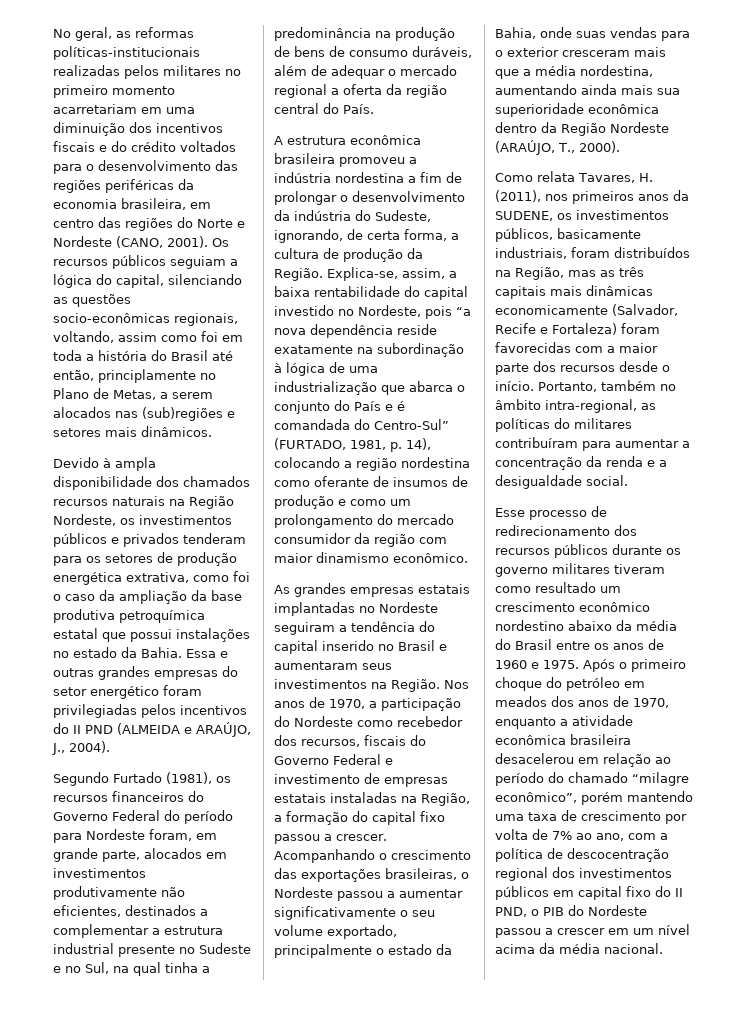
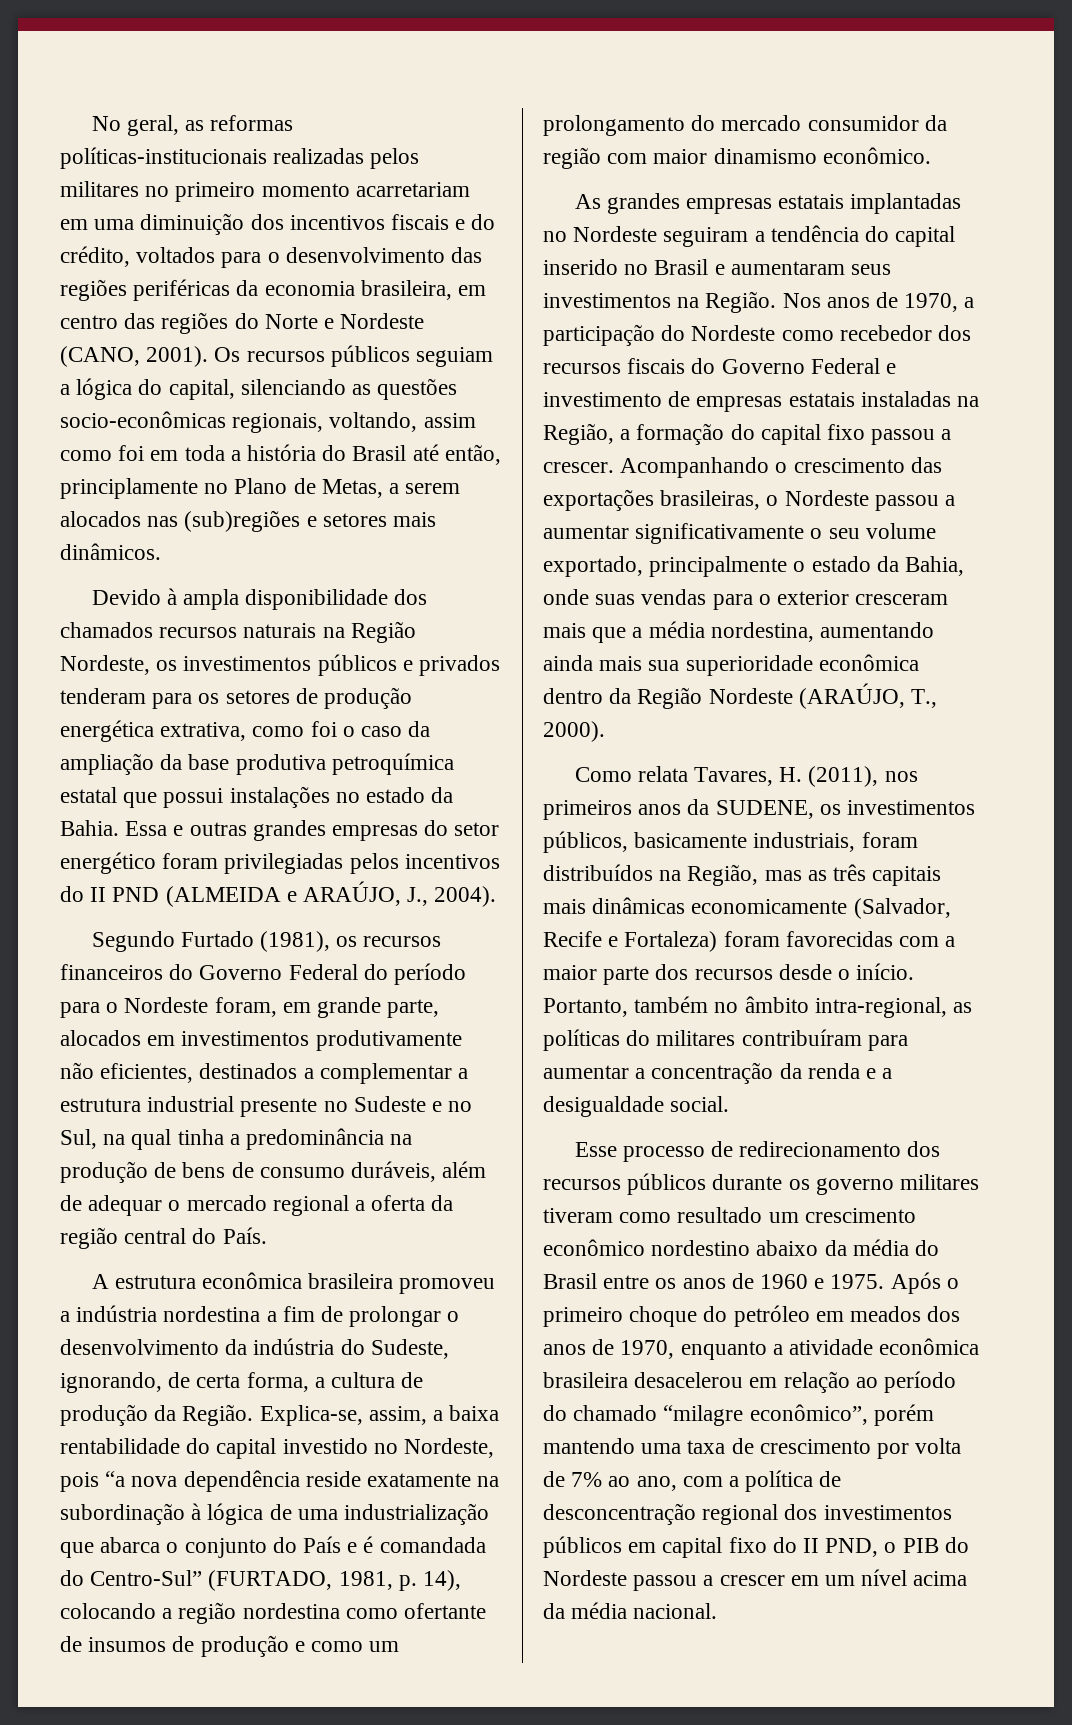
[131,141,176,152] crédito -> [60,246,130,267] crédito,
(82, 838) none -> [106,1002,119,1013] o
[314,476,369,487] oferante -> [404,1603,487,1619] ofertante
[301,739,360,747] recursos, -> [543,363,621,374] recursos
[567,848,669,862] descocentração -> [543,1503,696,1525] desconcentração

